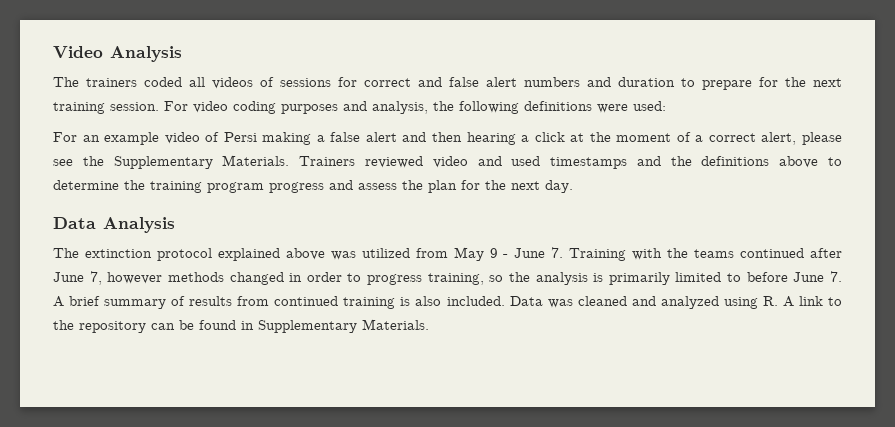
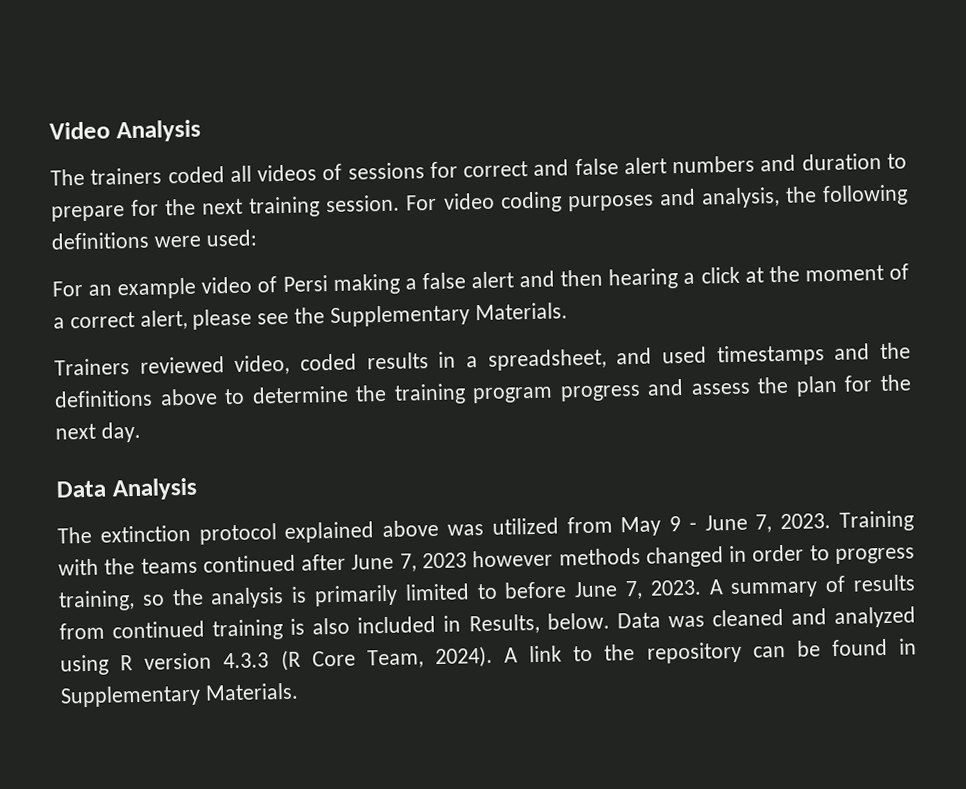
(290, 160) none -> (568, 311) //
[432,156,468,168] video -> [234,348,607,375] video, coded results in a spreadsheet,
[551,247,564,258] 7. -> [755,513,832,533] 7, 2023.
(102, 278) none -> [421,552,467,569] 2023
[830,271,843,282] [53,296,101,307] 7. A brief -> [625,579,724,600] 7, 2023. A
[446,296,505,306] included. -> [357,612,610,635] included in Results, below.
[762,296,778,306] R. -> [120,645,493,672] R version 4.3.3 (R Core Team, 2024).

